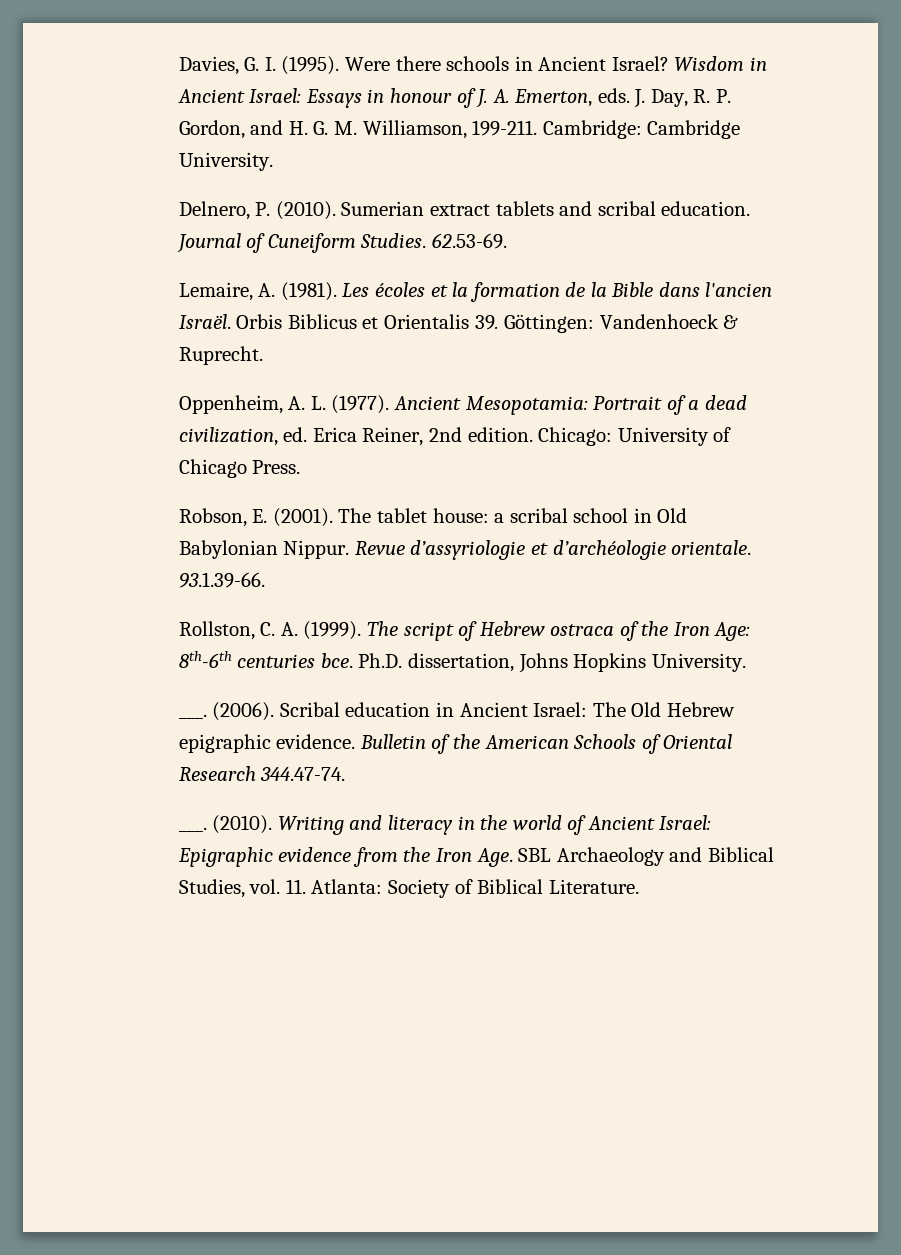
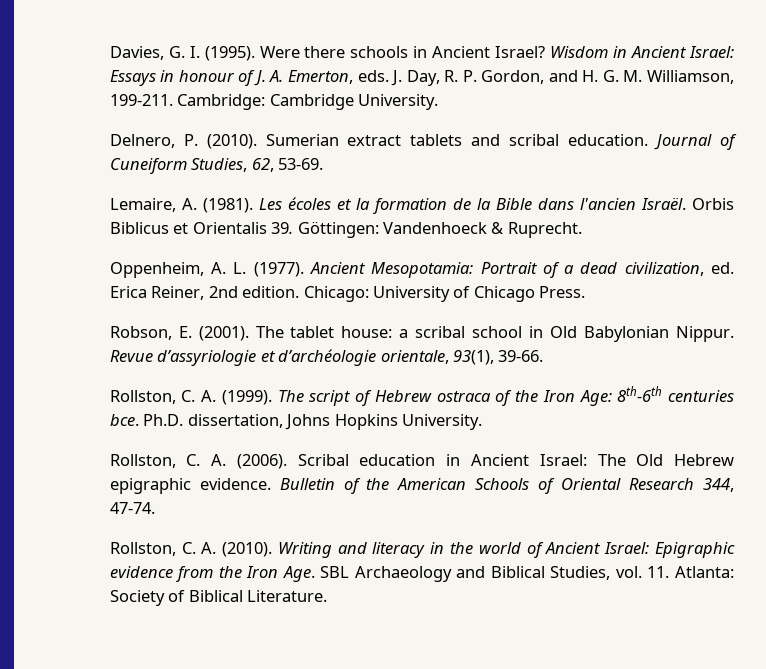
[360,233,507,249] Studies. 62.53-69. -> [191,158,324,172] Studies, 62, 53-69.
[671,540,752,555] [178,572,265,588] orientale. 93.1.39-66. -> [380,350,544,365] orientale, 93(1), 39-66.
[178,714,207,719] ___. -> [109,454,227,468] Rollston, C. A.
[260,767,346,781] [178,827,207,832] 344.47-74. // ___. -> [703,478,734,492] [109,502,155,514] [109,542,217,556] 344, 47-74. // Rollston, C. A.

